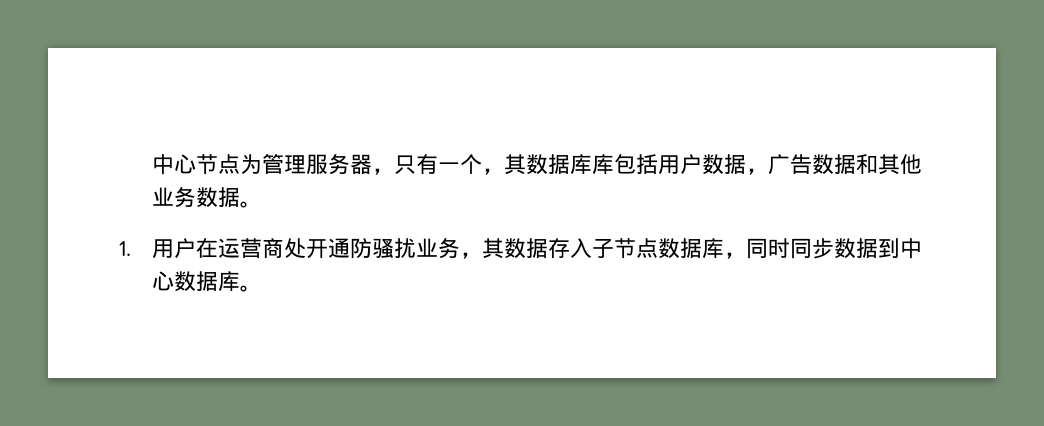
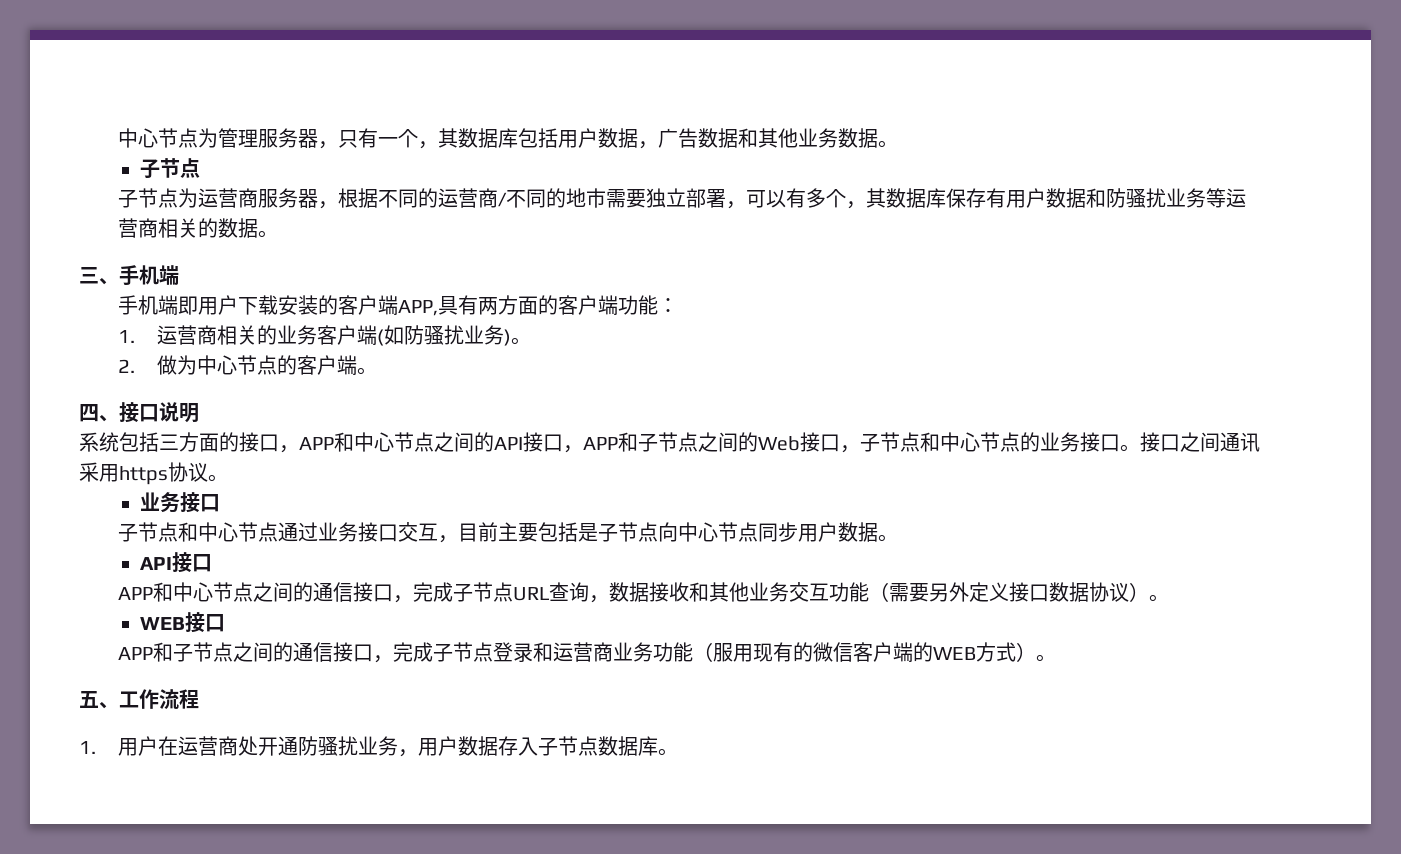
[592,154,615,174] 库 -> (519, 138) none
(263, 204) none -> [140,158,201,179] [118,188,1247,209] [118,218,279,238] [79,265,179,286] [118,295,679,316] [118,325,532,346] [118,355,378,375] [79,402,199,423] [79,432,1260,453] [79,462,228,485] [140,492,221,513] [118,522,899,543] [140,552,213,573] [118,582,1170,603] [140,612,226,633] [118,642,1057,663] [79,689,199,710] // 子节点 // 子节点为运营商服务器，根据不同的运营商/不同的地市需要独立部署，可以有多个，其数据库保存有用户数据和防骚扰业务等运营商相关的数据。 // 三、手机端 // 手机端即用户下载安装的客户端APP,具有两方面的客户端功能： // 1.运营商相关的业务客户端(如防骚扰业务)。 // 2.做为中心节点的客户端。 // 四、接口说明 // 系统包括三方面的接口，APP和中心节点之间的API接口，APP和子节点之间的Web接口，子节点和中心节点的业务接口。接口之间通讯采用https协议。 // 业务接口 // 子节点和中心节点通过业务接口交互，目前主要包括是子节点向中心节点同步用户数据。 // API接口 // APP和中心节点之间的通信接口，完成子节点URL查询，数据接收和其他业务交互功能（需要另外定义接口数据协议）。 // WEB接口 // APP和子节点之间的通信接口，完成子节点登录和运营商业务功能（服用现有的微信客户端的WEB方式）。 // 五、工作流程
[482,238,505,259] 其 -> [418,736,459,756] 用户
[724,238,923,259] [152,271,241,292] ，同时同步数据到中心数据库 -> (659, 746) none

